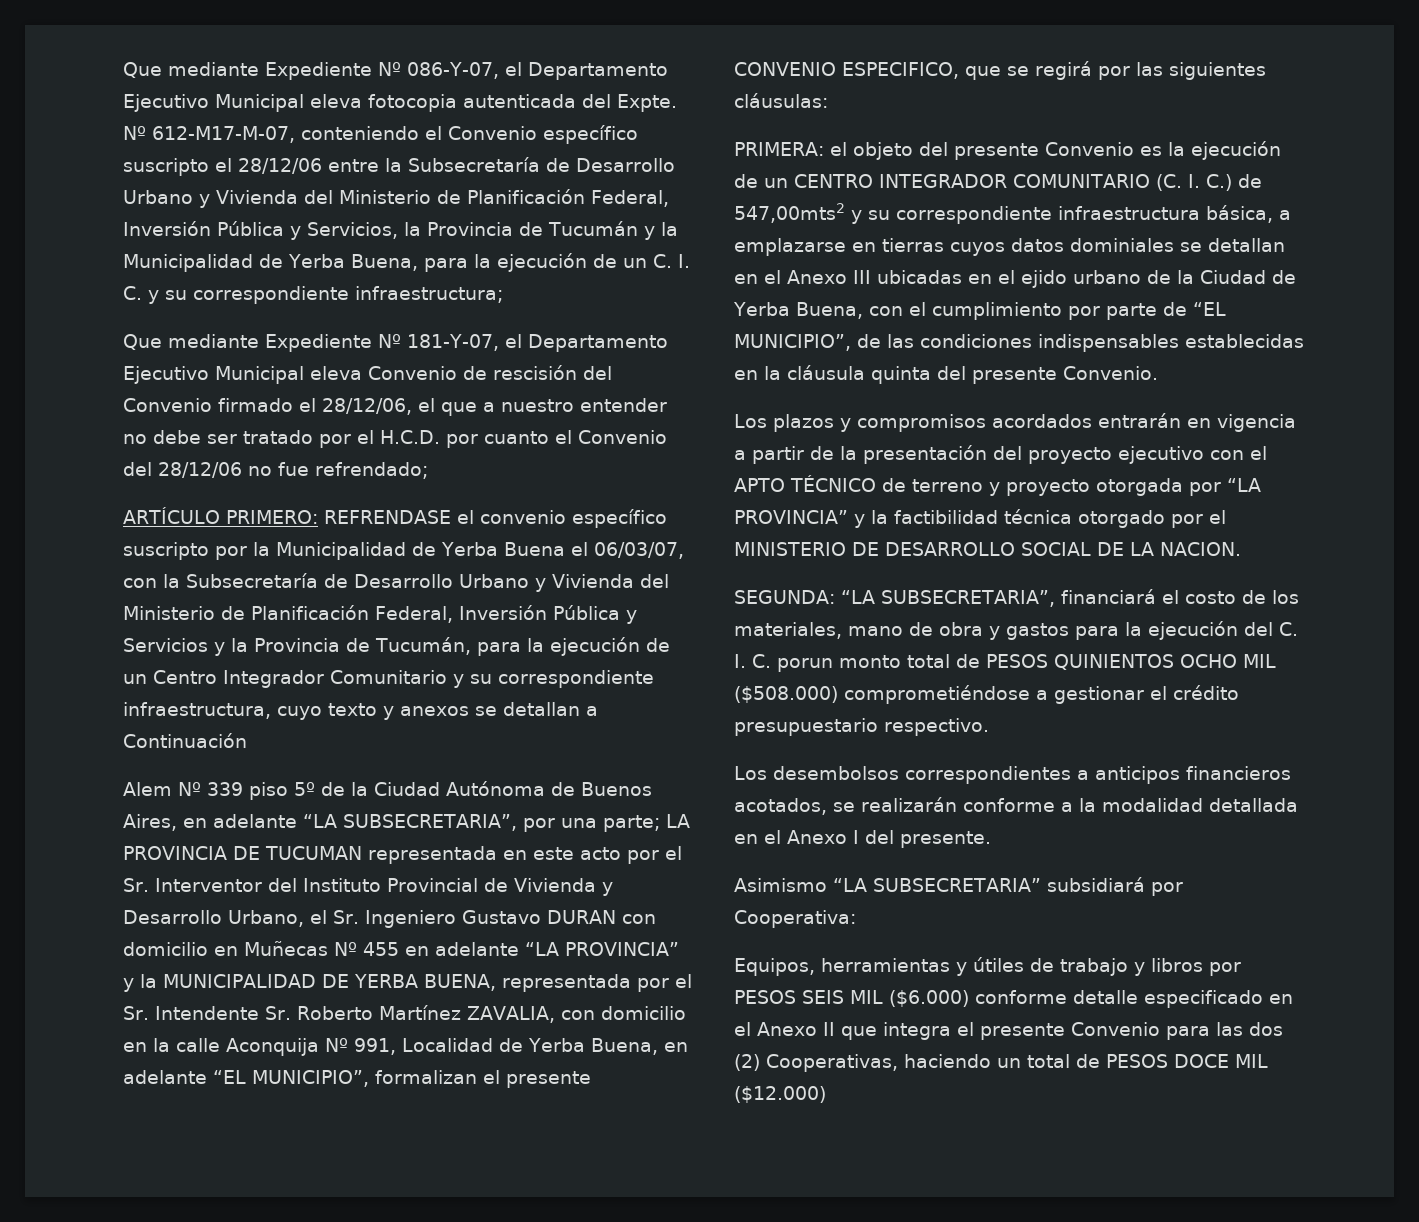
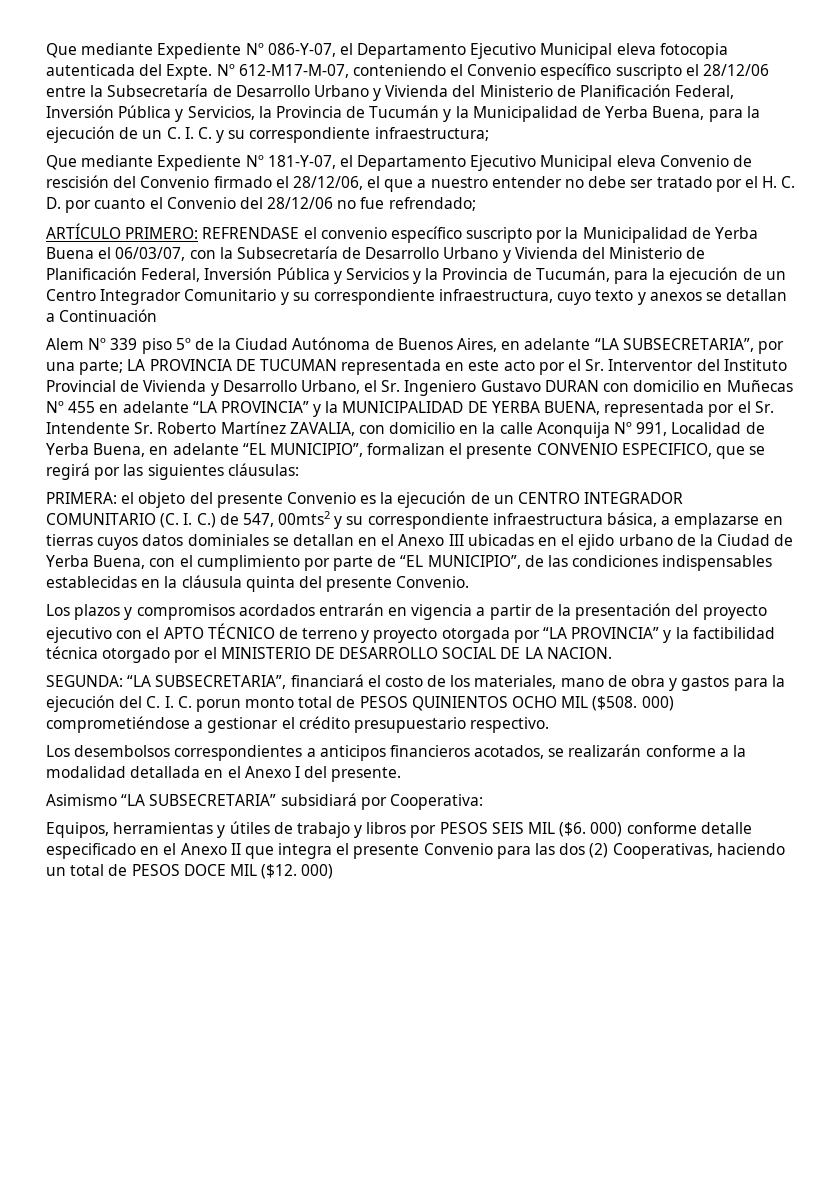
[380,430,440,444] H.C.D. -> [762,176,796,188] [46,197,61,209] H. C. D.
[734,203,845,223] 547,00mts2 -> [242,511,331,527] 547, 00mts2
[734,686,838,703] ($508.000) -> [592,696,674,711] ($508. 000)
[889,990,969,1007] ($6.000) -> [559,822,623,837] ($6. 000)
[734,1086,826,1103] ($12.000) -> [261,864,334,879] ($12. 000)

